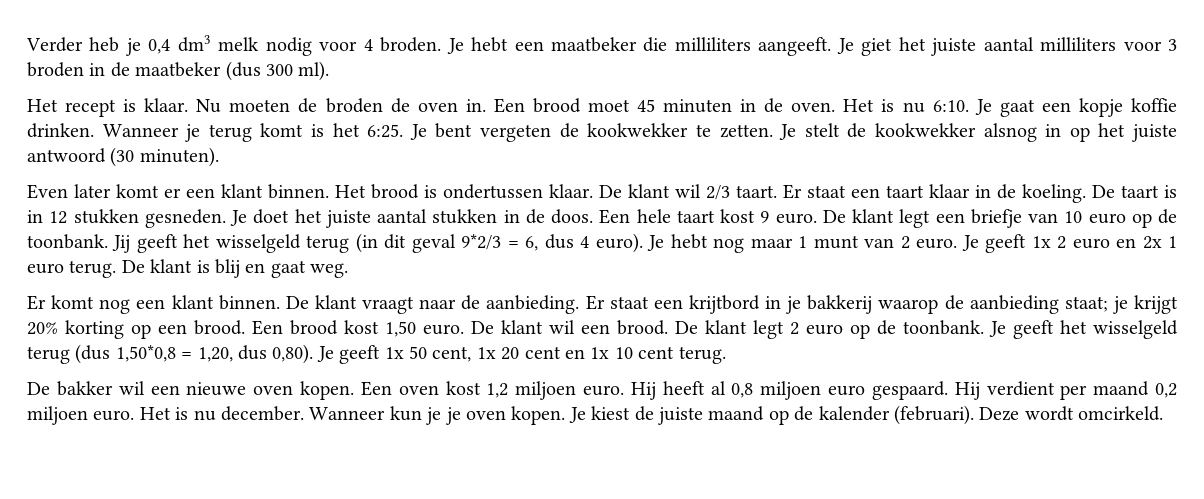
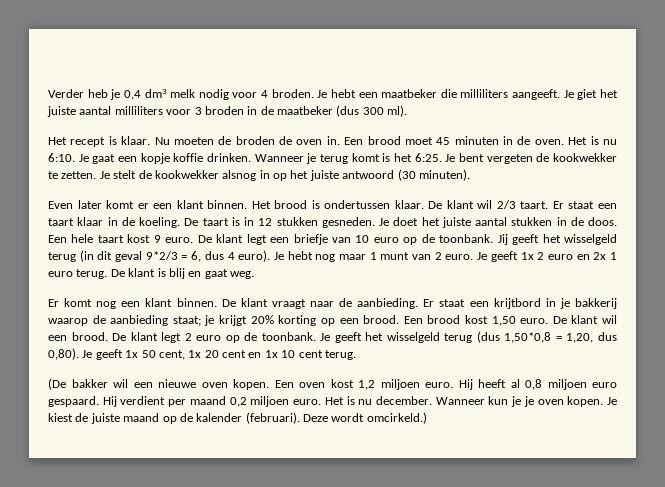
[27,382,50,395] De -> [48,378,66,390] (De
[1078,406,1164,421] omcirkeld. -> [366,412,427,424] omcirkeld.)

